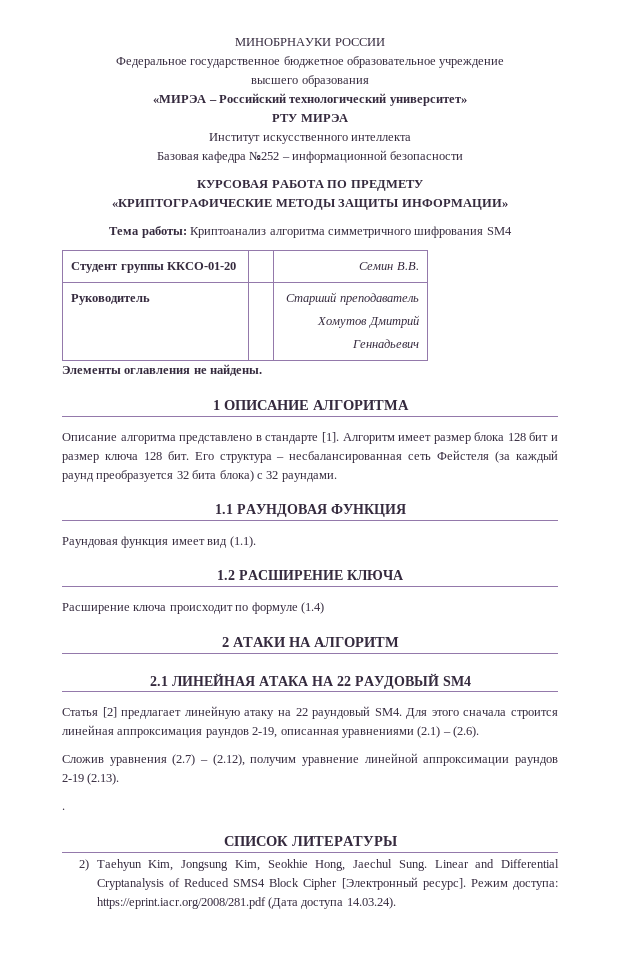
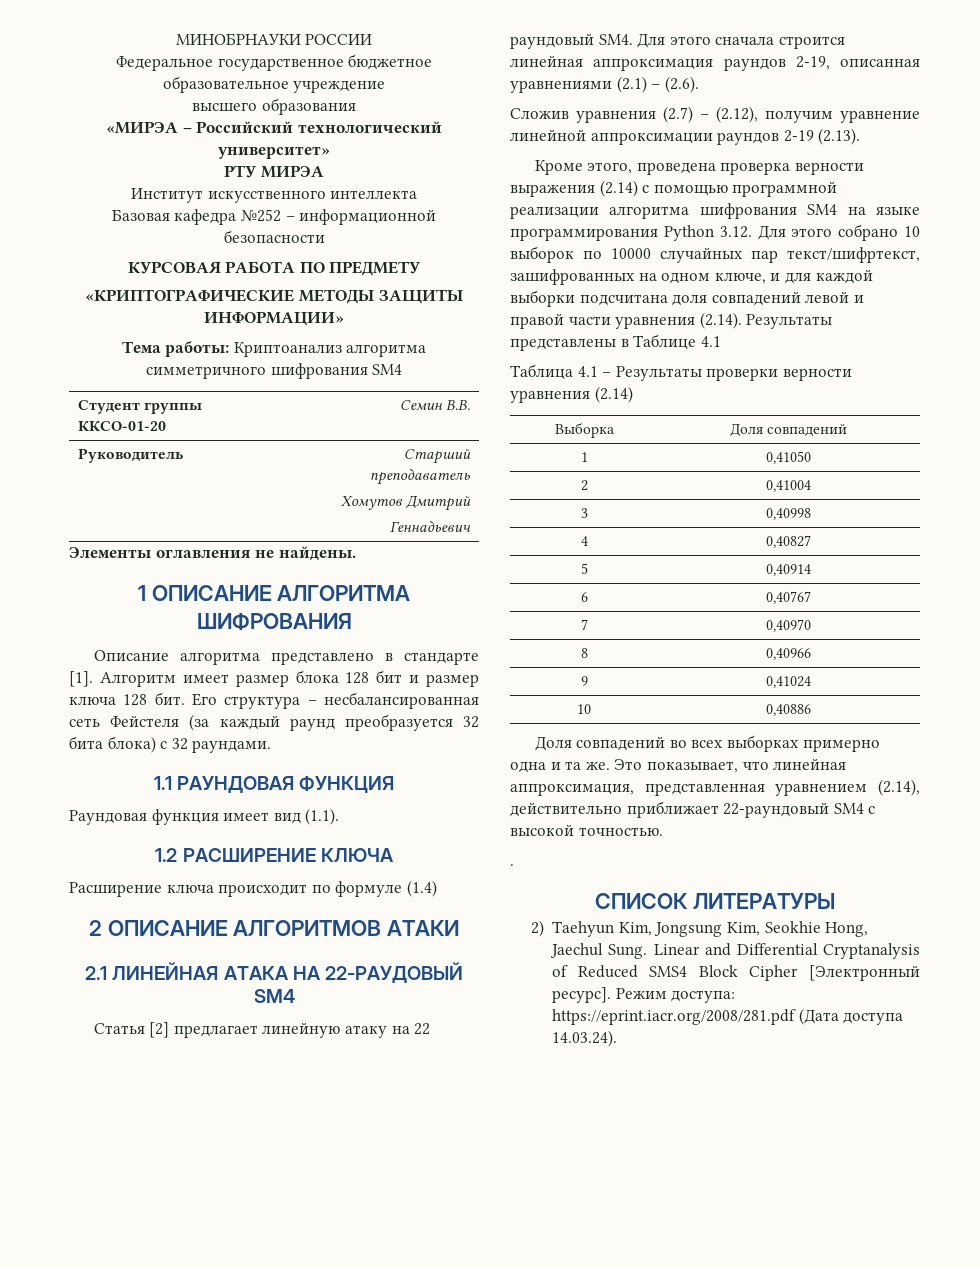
(409, 405) none -> [196,613,352,630] ШИФРОВАНИЯ
(229, 642) none -> [107,920,382,936] ОПИСАНИЕ АЛГОРИТМОВ
[288,637,399,647] НА АЛГОРИТМ -> (460, 928) none
[336,673,439,689] 22 РАУДОВЫЙ -> [324,962,463,983] 22-РАУДОВЫЙ
(120, 779) none -> [534,160,864,175] [510,180,838,197] [510,203,920,219] [510,224,920,241] [510,246,920,263] [510,269,873,285] [510,290,864,307] [510,312,833,329] [510,334,721,351] [510,364,852,381] [510,386,633,403] [554,422,615,438] [729,423,848,437] [580,452,588,462] [766,451,811,464] [580,480,588,491] [766,480,811,492] [580,508,588,518] [766,508,811,520] [580,536,588,546] [766,535,811,548] [580,563,588,574] [766,564,811,576] [580,592,588,602] [766,591,811,604] [580,619,588,630] [766,619,811,632] [580,648,588,658] [766,648,811,660] [580,676,588,686] [766,676,811,688] [577,704,591,714] [766,704,811,716] [534,735,880,752] [510,758,847,773] [510,779,920,796] [510,801,876,818] [510,824,663,836] // Кроме этого, проведена проверка верности выражения (2.14) с помощью программной реализации алгоритма шифрования SM4 на языке программирования Python 3.12. Для этого собрано 10 выборок по 10000 случайных пар текст/шифртекст, зашифрованных на одном ключе, и для каждой выборки подсчитана доля совпадений левой и правой части уравнения (2.14). Результаты представлены в Таблице 4.1 // Таблица 4.1 – Результаты проверки верности уравнения (2.14) // Выборка | Доля совпадений // 1 | 0,41050 // 2 | 0,41004 // 3 | 0,40998 // 4 | 0,40827 // 5 | 0,40914 // 6 | 0,40767 // 7 | 0,40970 // 8 | 0,40966 // 9 | 0,41024 // 10 | 0,40886 // Доля совпадений во всех выборках примерно одна и та же. Это показывает, что линейная аппроксимация, представленная уравнением (2.14), действительно приближает 22-раундовый SM4 с высокой точностью.

